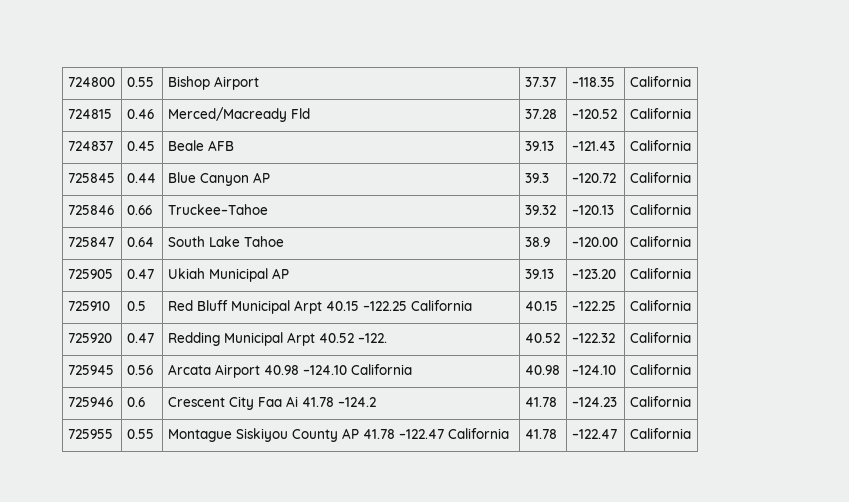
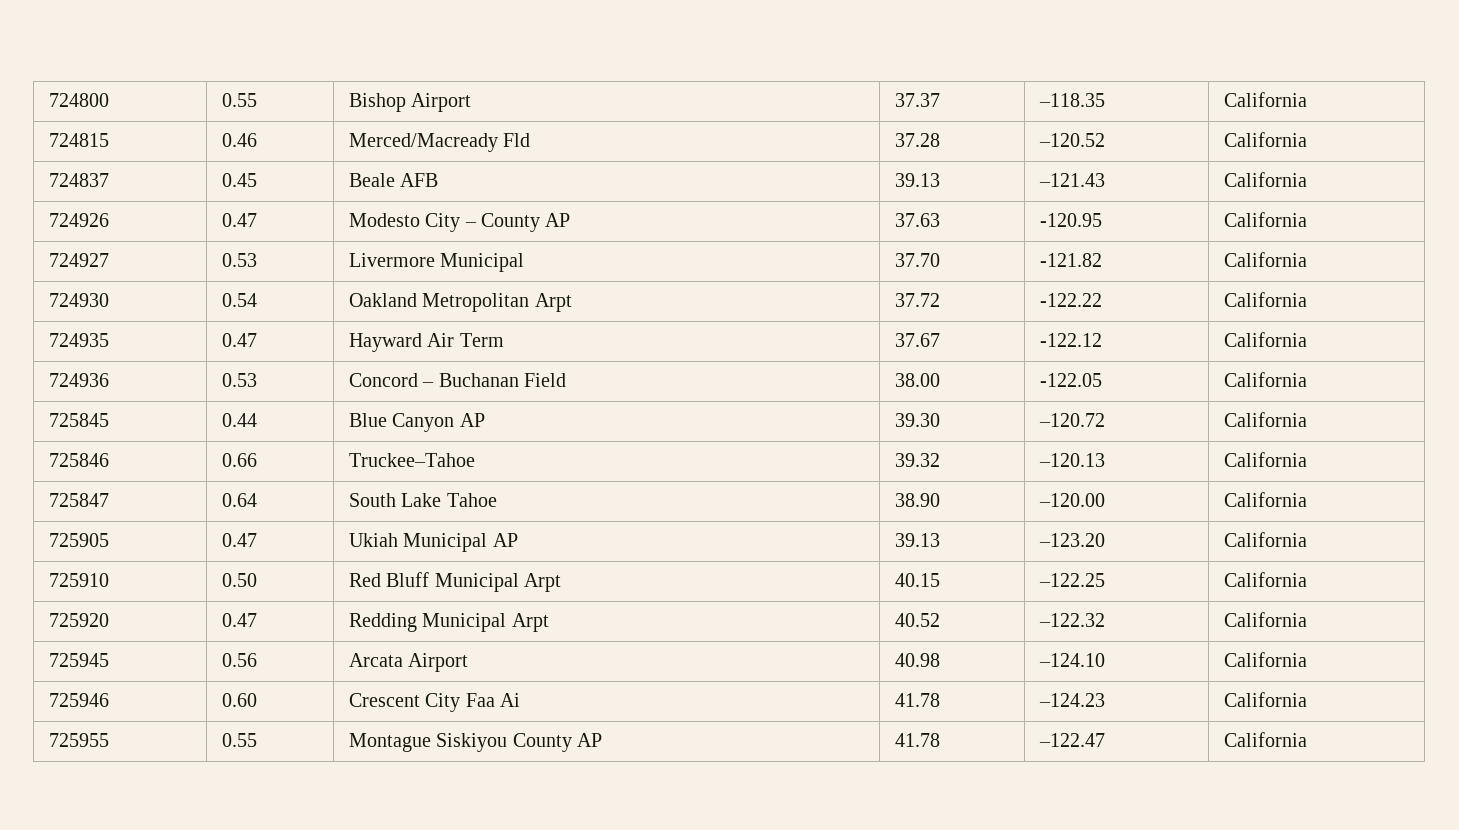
(691, 145) none -> [48,213,109,227] [221,213,257,227] [348,213,571,232] [894,213,940,227] [1039,213,1102,227] [1223,212,1307,227] [48,253,109,267] [221,253,257,267] [348,253,525,272] [894,253,940,267] [1039,253,1102,267] [1223,252,1307,267] [48,293,109,307] [221,293,257,307] [348,293,572,312] [894,293,940,307] [1039,293,1102,307] [1223,292,1307,307] [48,333,109,347] [221,333,257,347] [348,333,504,352] [894,333,940,347] [1039,333,1102,347] [1223,332,1307,347] [48,373,109,387] [221,373,257,387] [348,373,566,387] [894,373,940,387] [1039,373,1102,387] [1223,372,1307,387] // 724926 | 0.47 | Modesto City – County AP | 37.63 | -120.95 | California // 724927 | 0.53 | Livermore Municipal | 37.70 | -121.82 | California // 724930 | 0.54 | Oakland Metropolitan Arpt | 37.72 | -122.22 | California // 724935 | 0.47 | Hayward Air Term | 37.67 | -122.12 | California // 724936 | 0.53 | Concord – Buchanan Field | 38.00 | -122.05 | California
[524,173,549,183] 39.3 -> [894,413,940,427] 39.30
[524,237,550,247] 38.9 -> [894,493,940,507] 38.90
[126,301,146,311] 0.5 -> [221,573,257,587] 0.50
[325,300,472,311] 40.15 –122.25 California -> (561, 582) none
[318,333,387,343] 40.52 –122. -> (549, 622) none
[263,364,412,375] 40.98 –124.10 California -> (469, 662) none
[126,397,145,407] 0.6 -> [221,693,257,707] 0.60
[301,397,376,407] 41.78 –124.2 -> (520, 700) none
[362,428,509,439] 41.78 –122.47 California -> (602, 740) none

